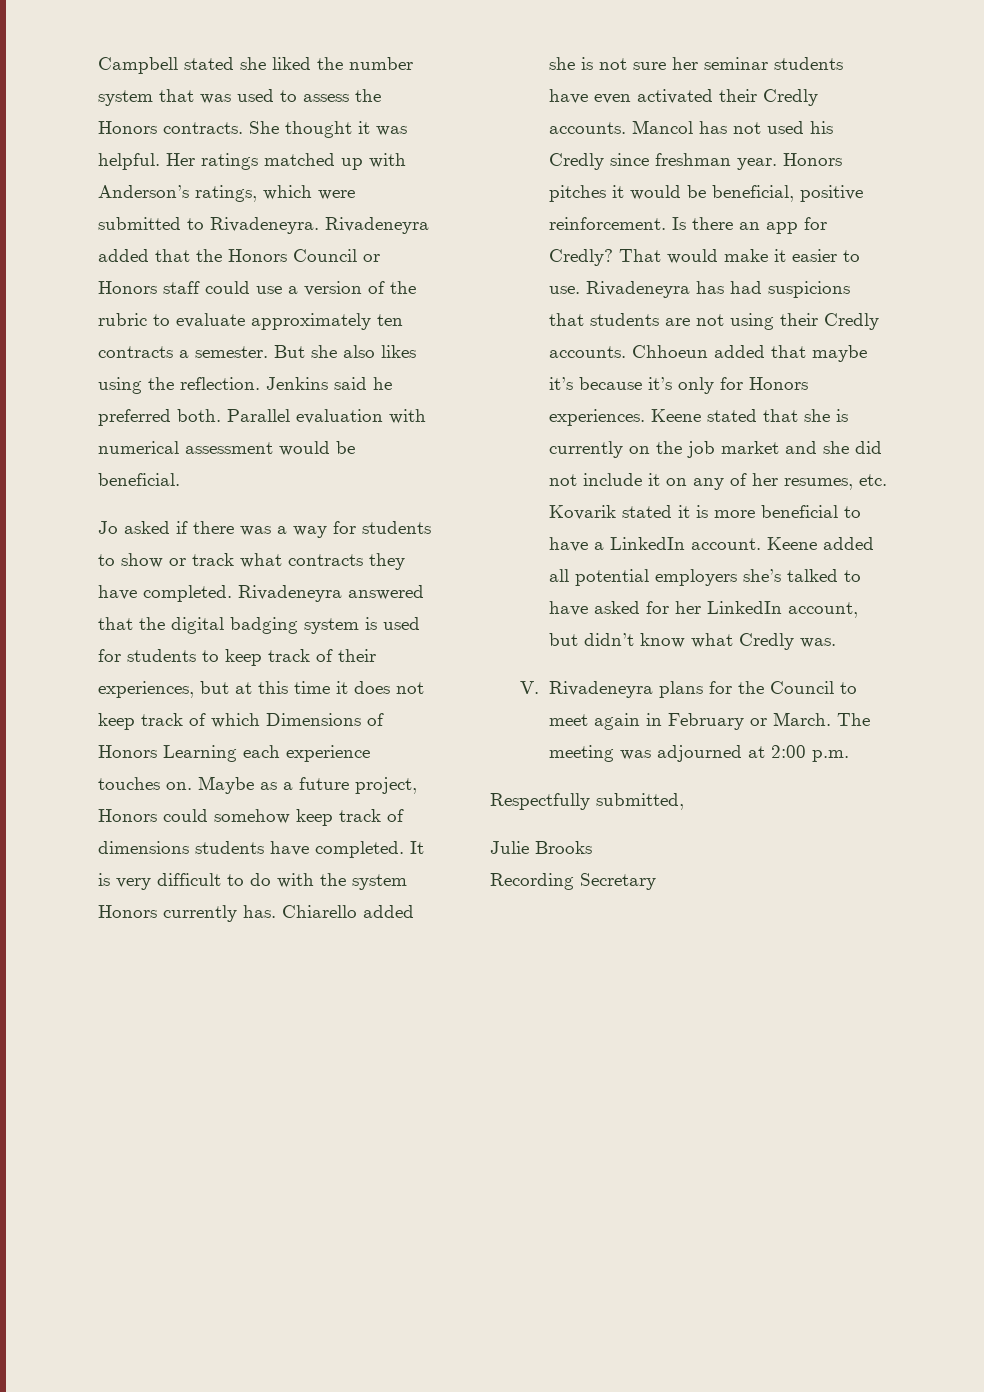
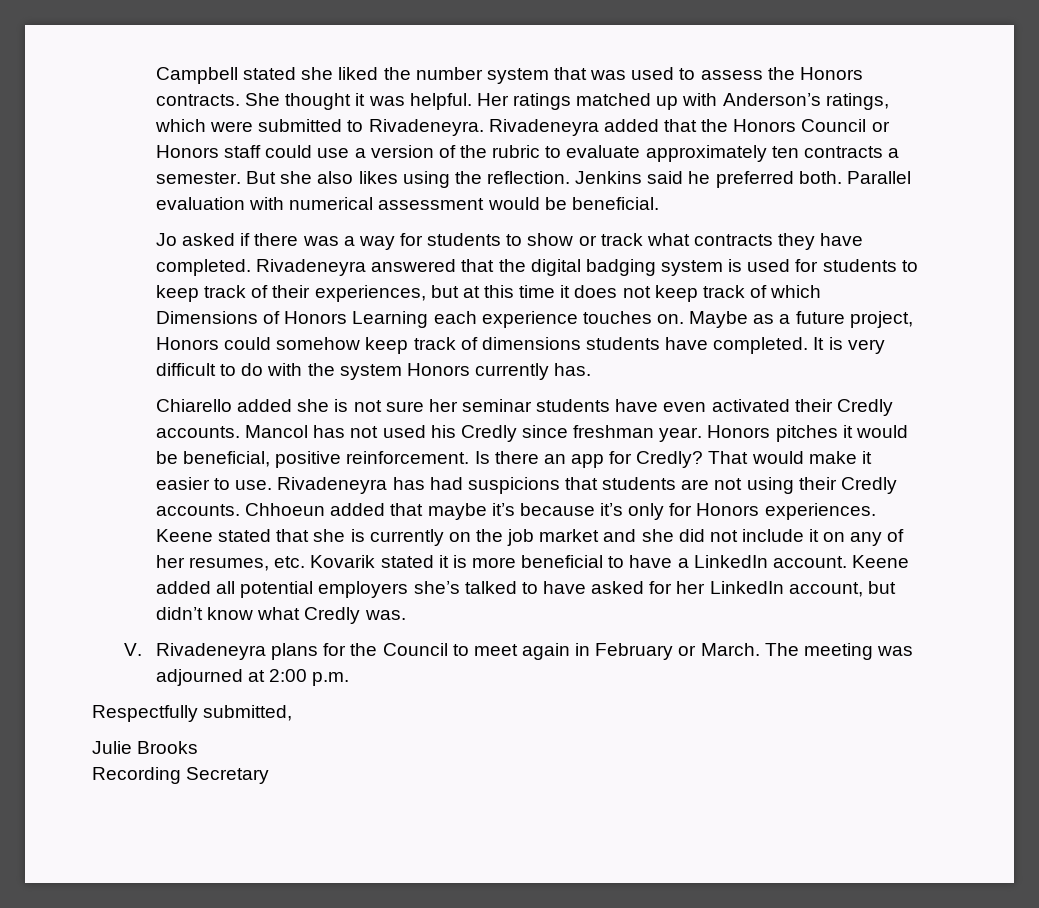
(277, 911) none -> (592, 369) //

